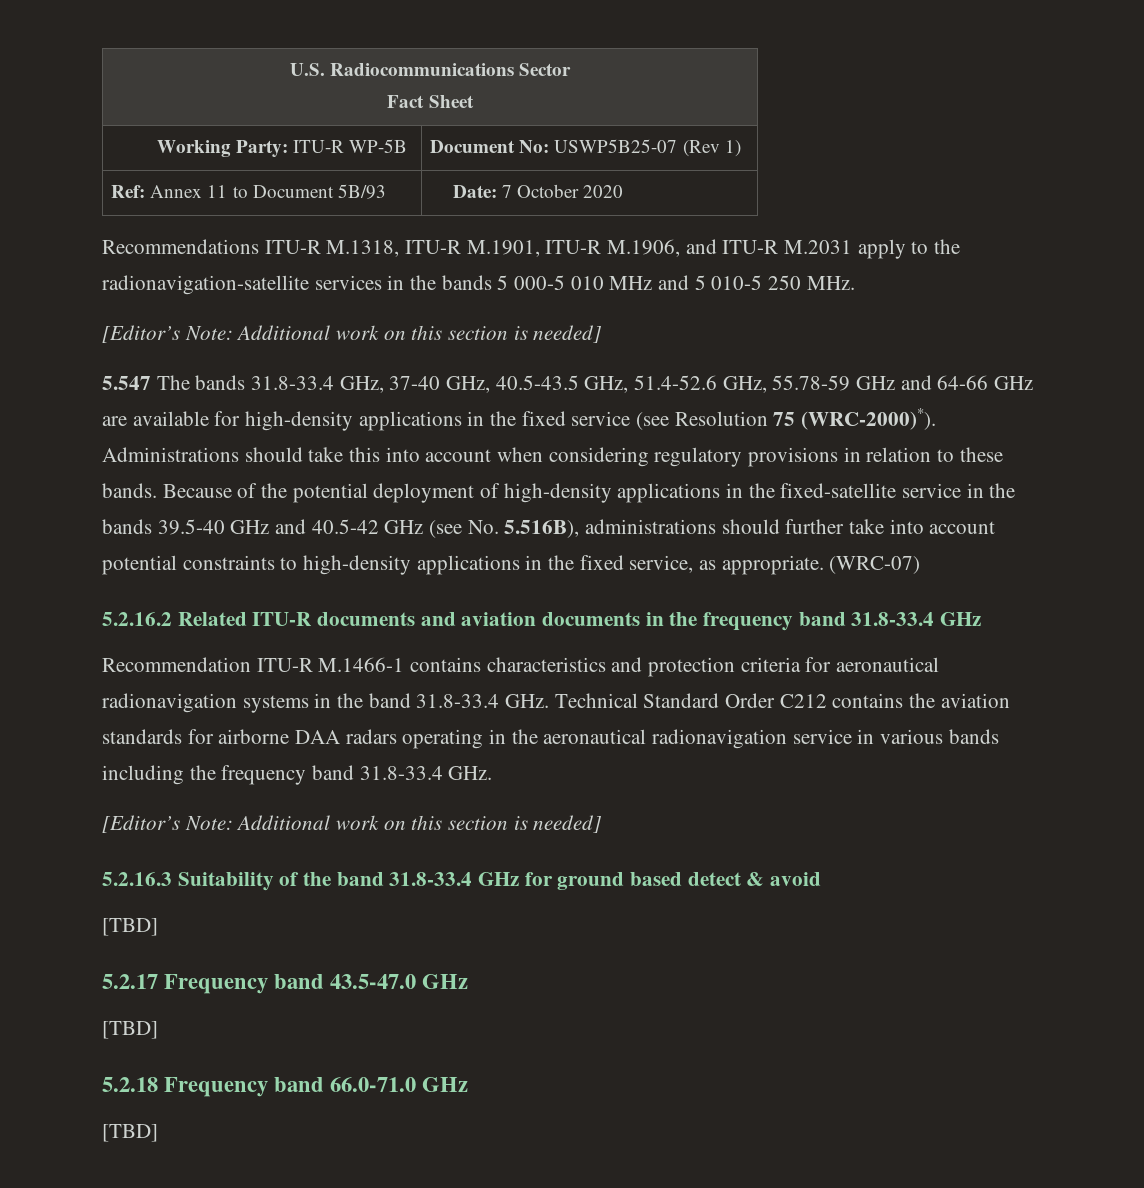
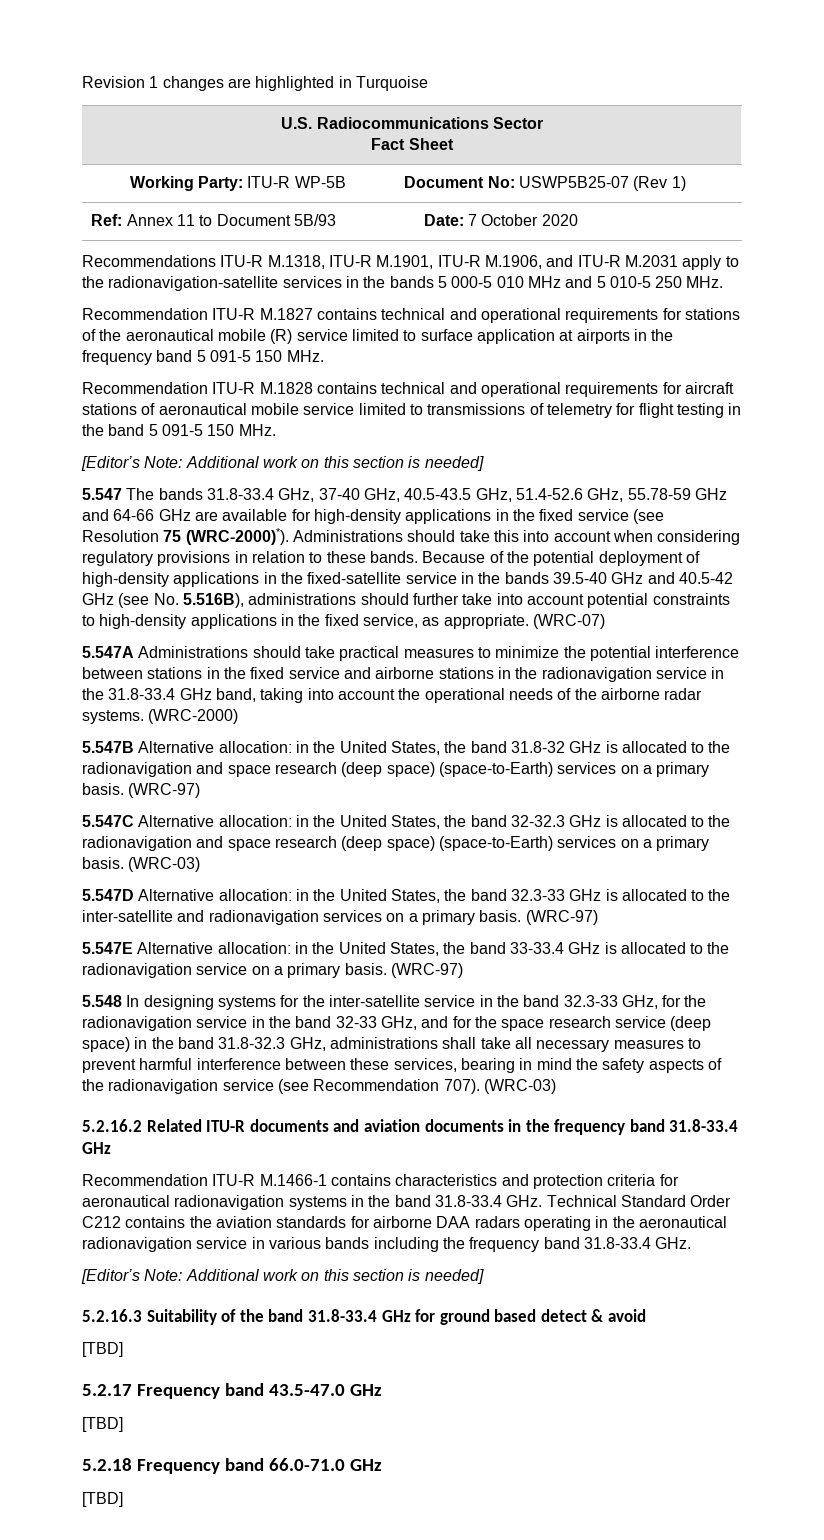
(289, 69) none -> [82,76,428,91] Revision 1 changes are highlighted in Turquoise //
(855, 283) none -> [82,308,740,323] [82,329,674,344] [82,350,324,365] [82,382,734,397] [82,403,742,418] [82,424,276,436] // Recommendation ITU-R M.1827 contains technical and operational requirements for stations of the aeronautical mobile (R) service limited to surface application at airports in the frequency band 5 091-5 150 MHz. // Recommendation ITU-R M.1828 contains technical and operational requirements for aircraft stations of aeronautical mobile service limited to transmissions of telemetry for flight testing in the band 5 091-5 150 MHz.
(921, 565) none -> [82,646,740,661] [82,667,725,682] [82,688,703,703] [82,709,239,724] [82,741,731,755] [82,762,710,777] [82,783,201,798] [82,815,731,829] [82,836,710,851] [82,857,201,872] [82,889,731,903] [82,910,598,925] [82,942,730,956] [82,963,463,978] [82,995,707,1010] [82,1016,712,1031] [82,1037,701,1052] [82,1058,722,1073] [82,1079,556,1094] // 5.547A Administrations should take practical measures to minimize the potential interference between stations in the fixed service and airborne stations in the radionavigation service in the 31.8-33.4 GHz band, taking into account the operational needs of the airborne radar systems. (WRC-2000) // 5.547B Alternative allocation: in the United States, the band 31.8-32 GHz is allocated to the radionavigation and space research (deep space) (space-to-Earth) services on a primary basis. (WRC-97) // 5.547C Alternative allocation: in the United States, the band 32-32.3 GHz is allocated to the radionavigation and space research (deep space) (space-to-Earth) services on a primary basis. (WRC-03) // 5.547D Alternative allocation: in the United States, the band 32.3-33 GHz is allocated to the inter-satellite and radionavigation services on a primary basis. (WRC-97) // 5.547E Alternative allocation: in the United States, the band 33-33.4 GHz is allocated to the radionavigation service on a primary basis. (WRC-97) // 5.548 In designing systems for the inter-satellite service in the band 32.3-33 GHz, for the radionavigation service in the band 32-33 GHz, and for the space research service (deep space) in the band 31.8-32.3 GHz, administrations shall take all necessary measures to prevent harmful interference between these services, bearing in mind the safety aspects of the radionavigation service (see Recommendation 707). (WRC-03)

